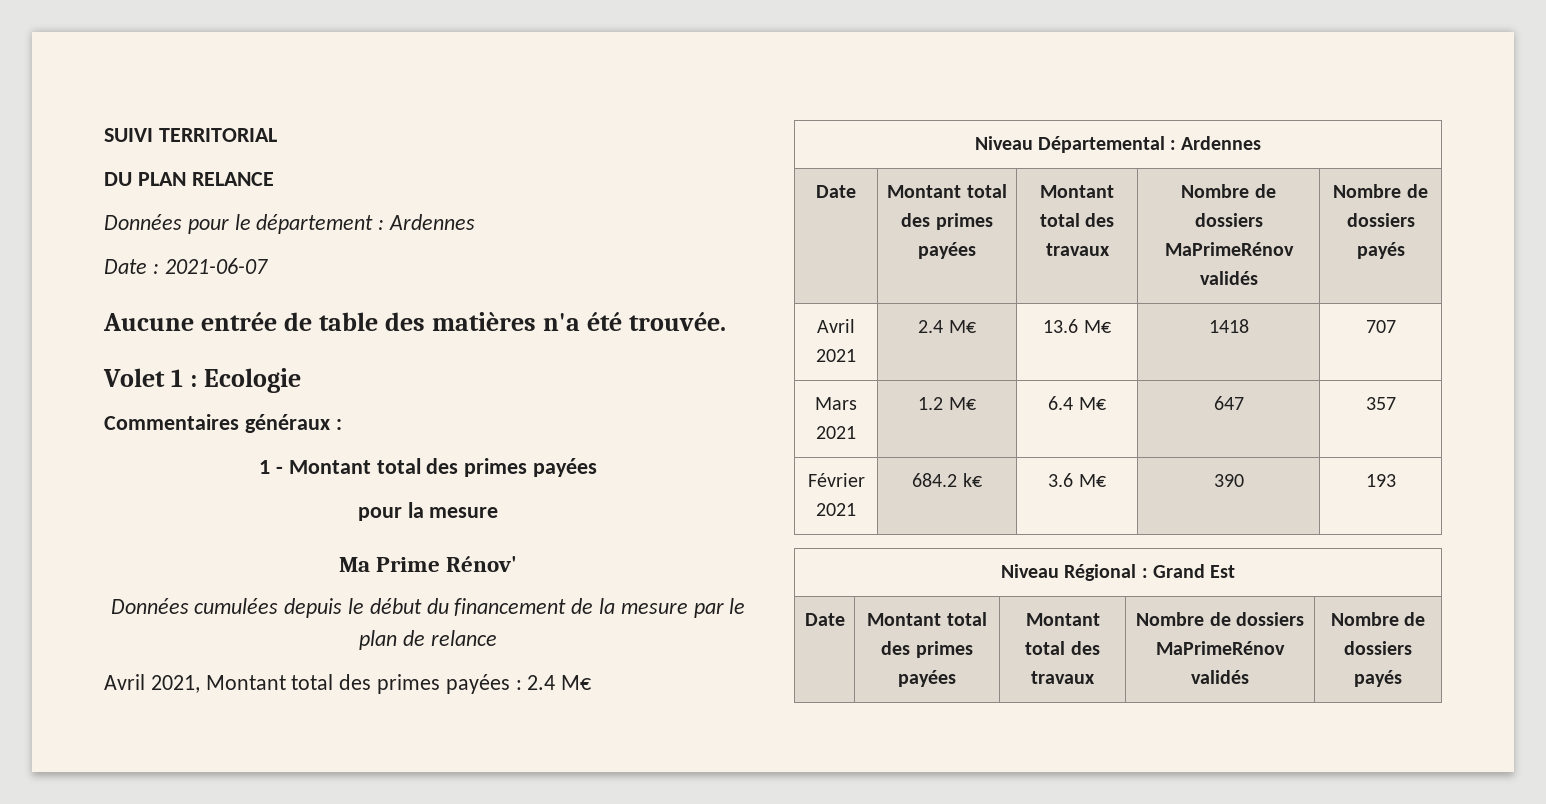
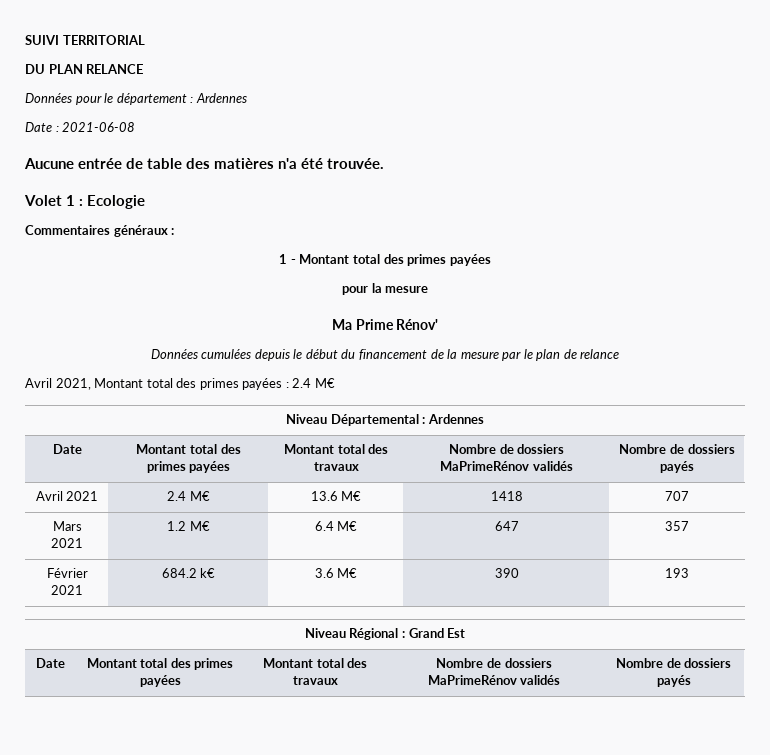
[164,258,268,274] 2021-06-07 -> [62,122,136,132] 2021-06-08

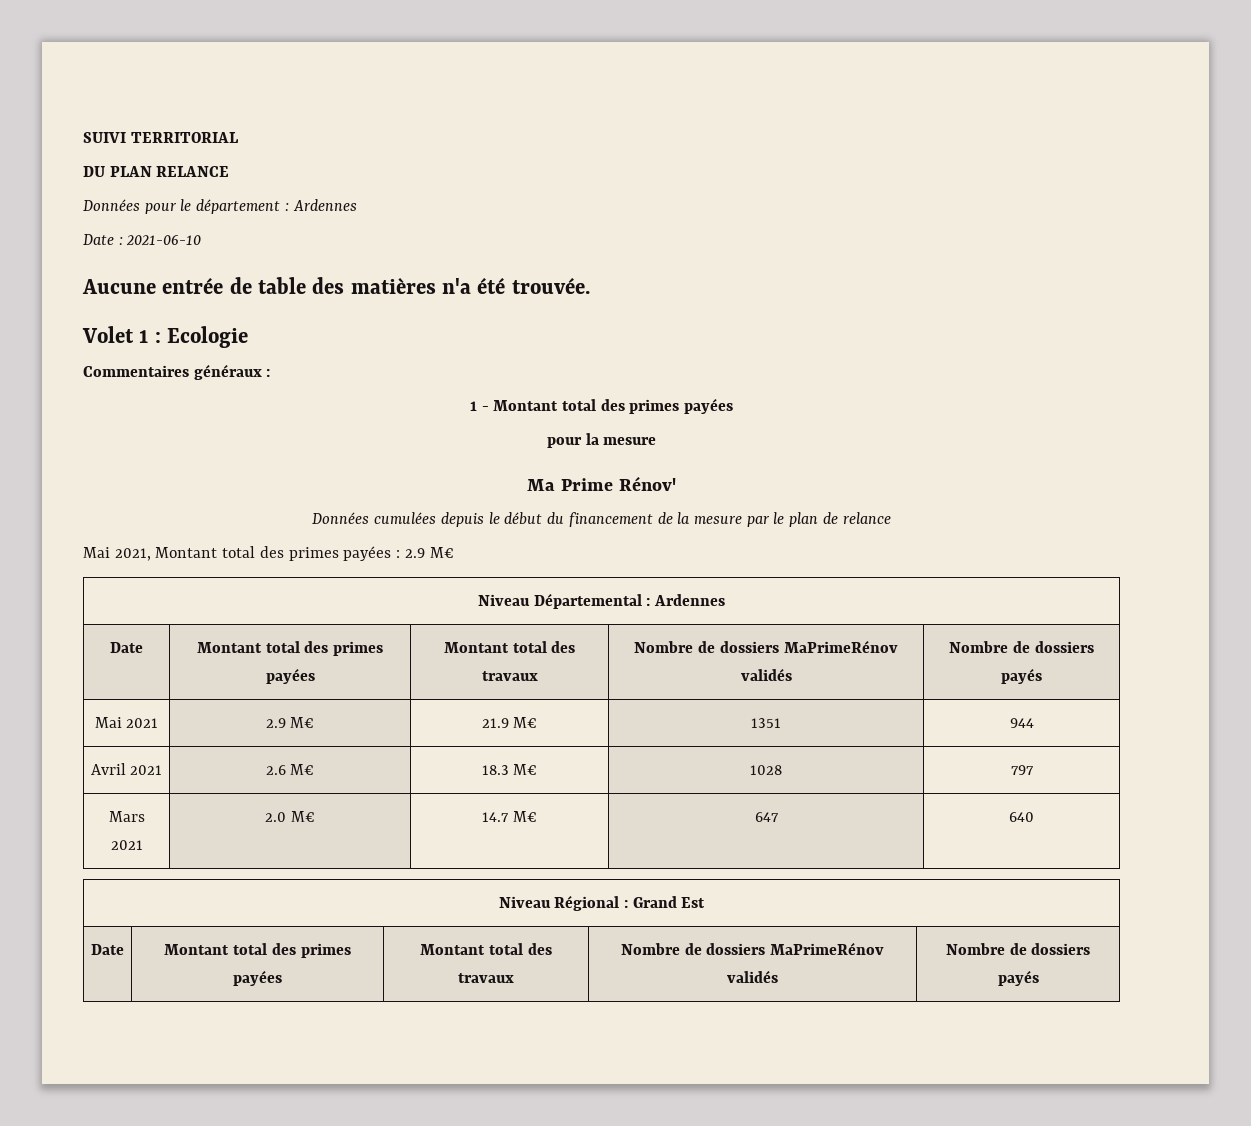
[62,122,136,132] 2021-06-08 -> [126,235,202,246] 2021-06-10
[25,378,52,388] Avril -> [83,547,110,558] Mai
[292,378,312,388] 2.4 -> [404,548,425,558] 2.9
(694, 467) none -> [94,717,159,728] [265,717,315,728] [481,717,538,728] [751,718,781,728] [1009,718,1034,728] // Mai 2021 | 2.9 M€ | 21.9 M€ | 1351 | 944
[167,491,210,501] [310,491,362,501] [490,491,523,501] [665,491,689,501] 2.4 M€ | 13.6 M€ | 1418 | 707 -> [265,764,315,775] [481,764,538,775] [750,765,782,775] [1010,765,1034,775] 2.6 M€ | 18.3 M€ | 1028 | 797
[167,521,210,531] [314,521,334,531] 1.2 M€ | 6.4 -> [265,811,315,822] [482,812,510,822] 2.0 M€ | 14.7
[665,521,689,531] [46,568,88,578] [51,585,83,595] [161,568,216,578] [314,568,358,578] [494,568,519,578] [665,568,689,578] 357 // Février 2021 | 684.2 k€ | 3.6 M€ | 390 | 193 -> [1009,812,1034,822] 640

